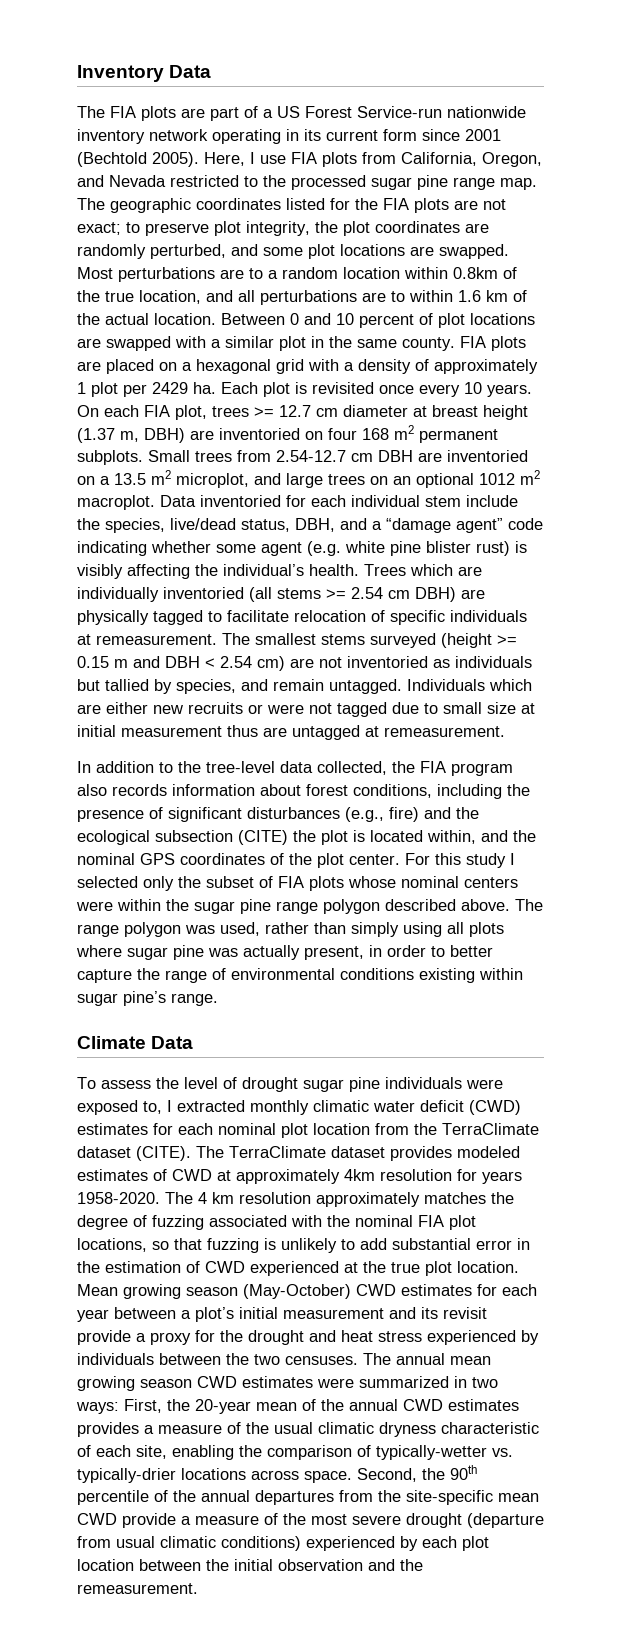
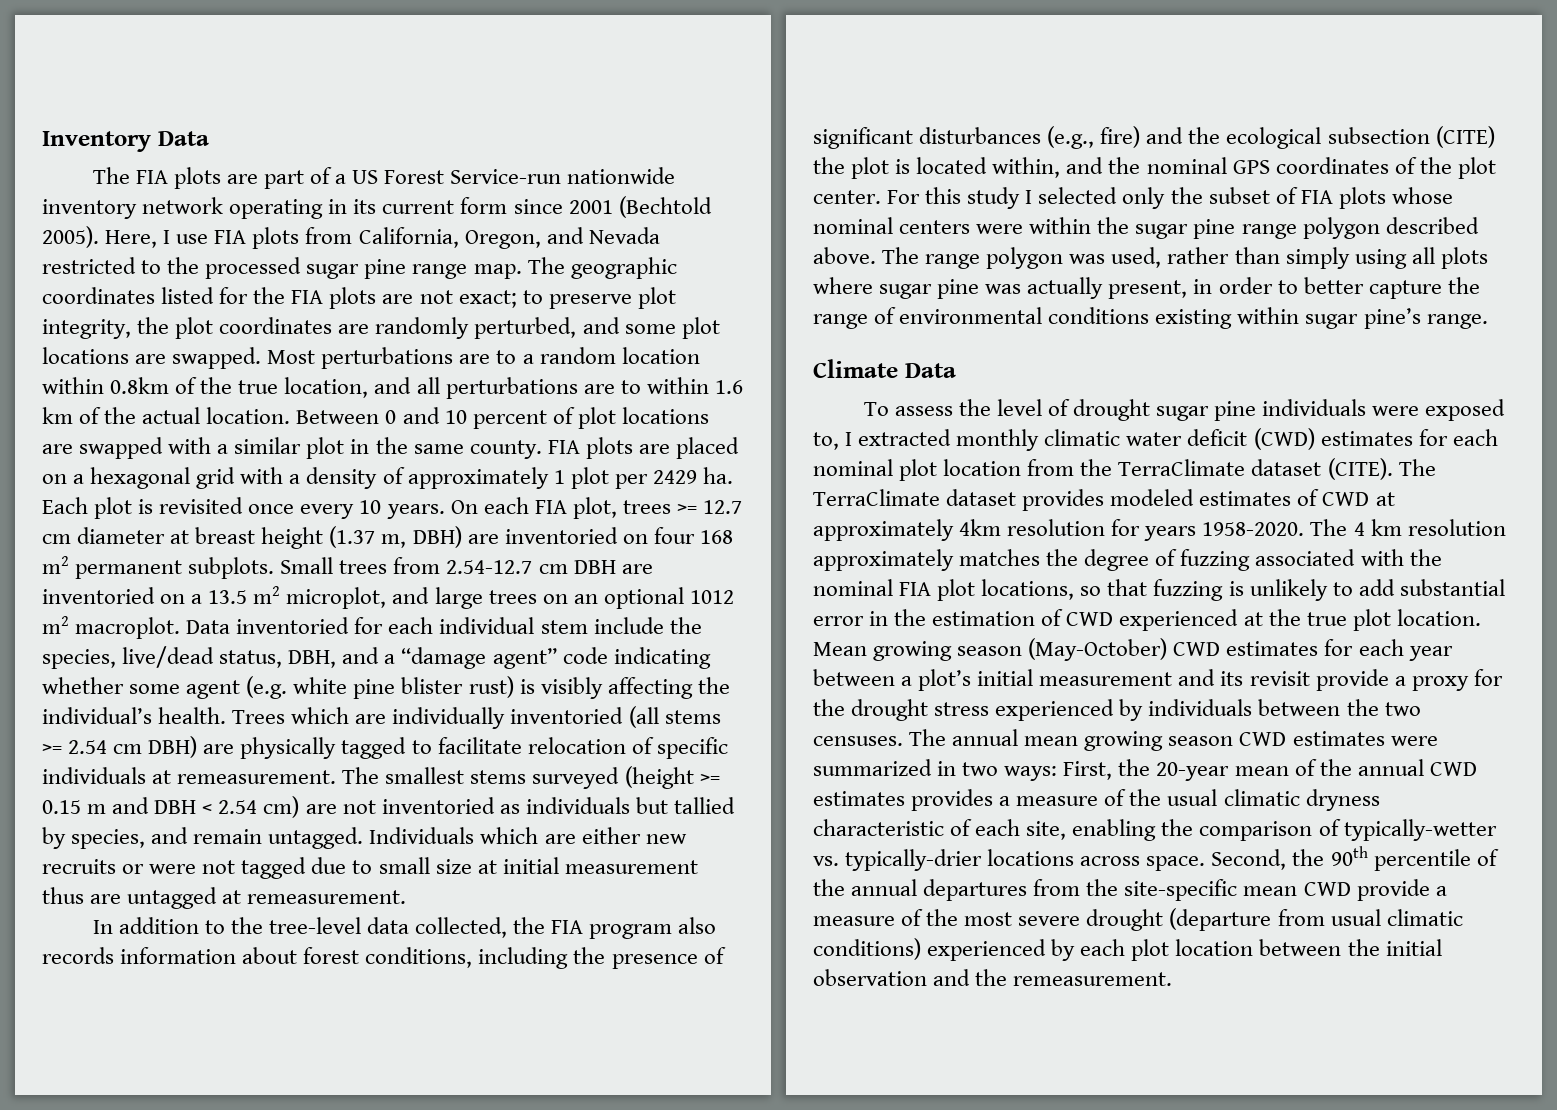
[309,1330,373,1342] and heat -> (929, 710) none

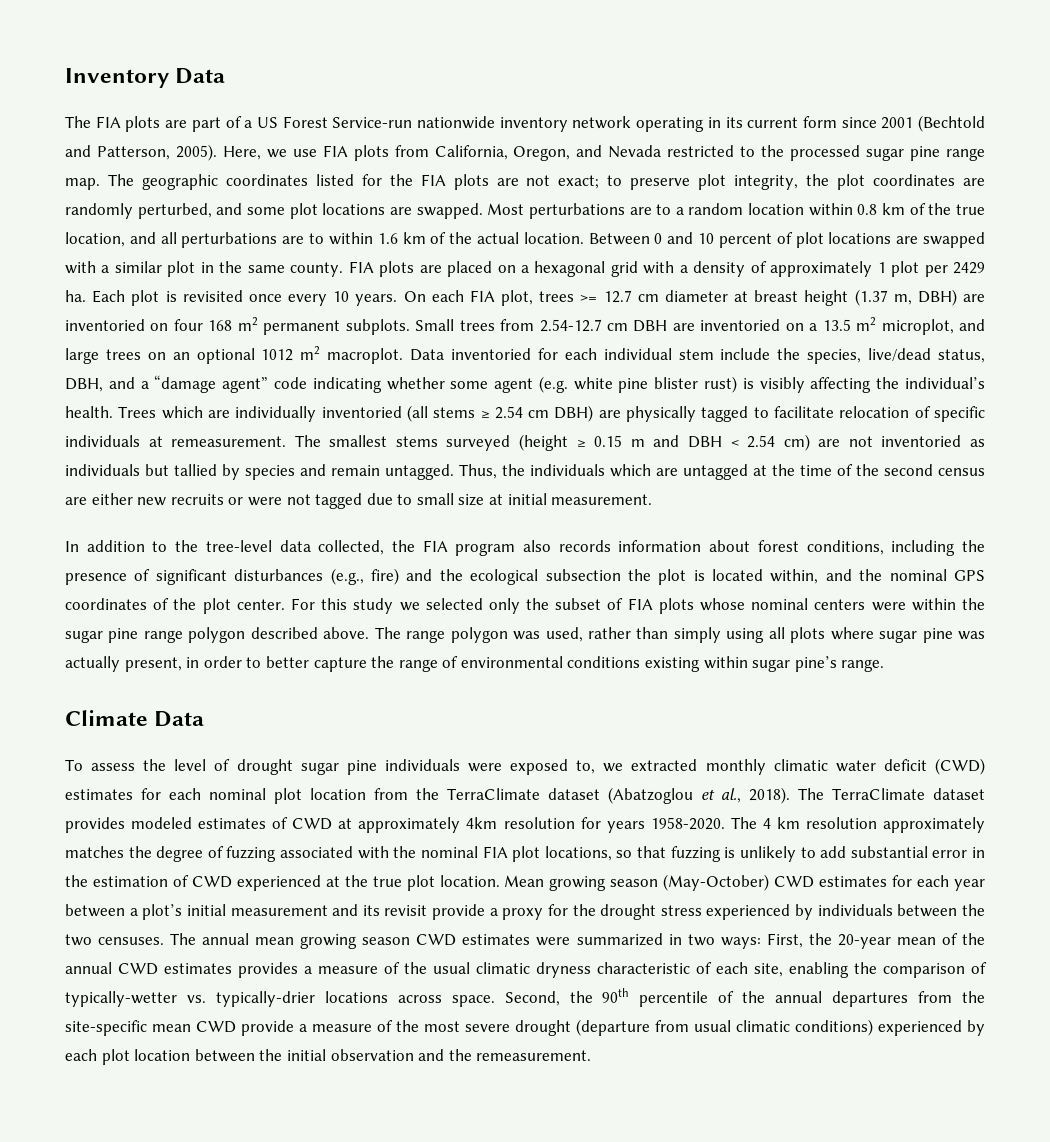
(712, 207) none -> [65,145,170,160] and Patterson,
[163,230,171,244] I -> [266,149,287,158] we
[110,377,170,394] 0.8km -> [857,203,906,215] 0.8 km
[42,744,62,754] >= -> [480,410,490,418] ≥
[699,774,720,784] >= -> [576,439,586,447] ≥
[71,829,146,849] species, -> [245,465,295,480] species
[369,827,539,844] Individuals which -> [459,464,985,480] Thus, the individuals which are untagged at the time of the second census
[564,860,698,874] [42,887,407,909] measurement thus are untagged at remeasurement. -> [551,494,653,505] measurement.
[1435,126,1495,148] (CITE) -> (621, 575) none
[1025,190,1033,204] I -> [399,602,420,611] we
[845,432,853,446] I -> [603,763,624,772] we
[1327,458,1393,480] (CITE). -> [608,787,790,804] (Abatzoglou et al., 2018).

